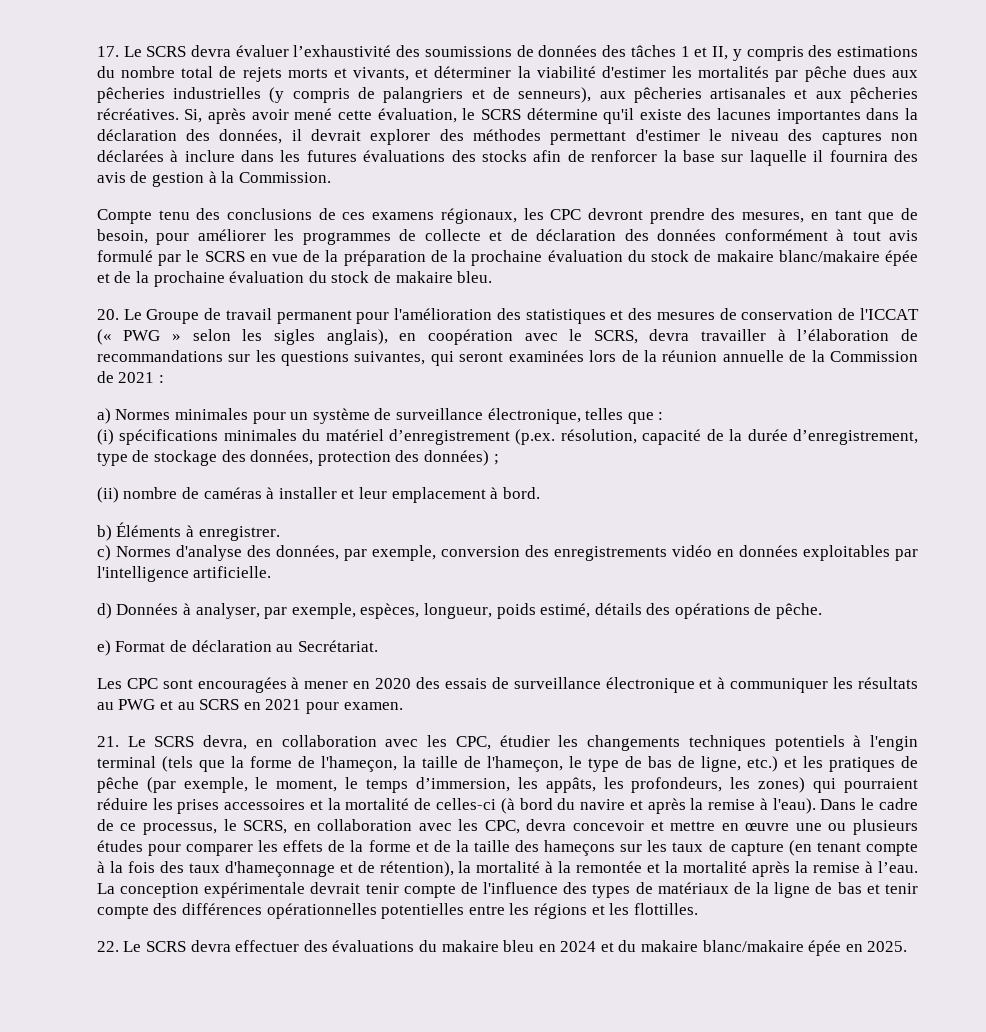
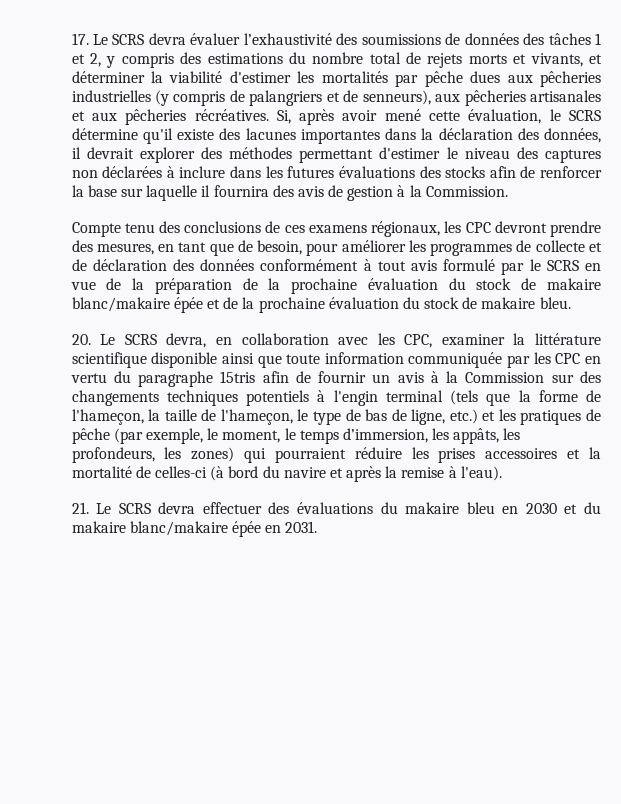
[712,46,729,60] II, -> [89,53,101,67] 2,
[146,308,919,324] [96,329,918,345] [96,350,918,366] [96,371,164,383] [96,408,664,424] [96,429,918,445] [96,450,499,466] [96,487,540,503] [96,522,280,541] [96,545,918,561] [96,566,272,582] [96,603,823,619] [96,640,378,656] [96,677,918,693] [96,699,403,714] [96,736,146,747] Groupe de travail permanent pour l'amélioration des statistiques et des mesures de conservation de l'ICCAT (« PWG » selon les sigles anglais), en coopération avec le SCRS, devra travailler à l’élaboration de recommandations sur les questions suivantes, qui seront examinées lors de la réunion annuelle de la Commission de 2021 : // a) Normes minimales pour un système de surveillance électronique, telles que : // (i) spécifications minimales du matériel d’enregistrement (p.ex. résolution, capacité de la durée d’enregistrement, type de stockage des données, protection des données) ; // (ii) nombre de caméras à installer et leur emplacement à bord. // b) Éléments à enregistrer. // c) Normes d'analyse des données, par exemple, conversion des enregistrements vidéo en données exploitables par l'intelligence artificielle. // d) Données à analyser, par exemple, espèces, longueur, poids estimé, détails des opérations de pêche. // e) Format de déclaration au Secrétariat. // Les CPC sont encouragées à mener en 2020 des essais de surveillance électronique et à communiquer les résultats au PWG et au SCRS en 2021 pour examen. // 21. Le -> (116, 339) none
[499,735,579,747] étudier les -> [441,333,601,345] [71,352,602,368] [70,371,602,387] examiner la littérature scientifique disponible ainsi que toute information communiquée par les CPC en vertu du paragraphe 15tris afin de fournir un avis à la Commission sur des
[820,798,918,810] [96,819,919,835] [96,840,919,856] [96,861,918,877] [96,882,919,898] [96,903,698,919] [96,941,119,952] Dans le cadre de ce processus, le SCRS, en collaboration avec les CPC, devra concevoir et mettre en œuvre une ou plusieurs études pour comparer les effets de la forme et de la taille des hameçons sur les taux de capture (en tenant compte à la fois des taux d'hameçonnage et de rétention), la mortalité à la remontée et la mortalité après la remise à l’eau. La conception expérimentale devrait tenir compte de l'influence des types de matériaux de la ligne de bas et tenir compte des différences opérationnelles potentielles entre les régions et les flottilles. // 22. -> [71,502,89,514] // 21.
[560,941,597,952] 2024 -> [525,503,557,514] 2030
[867,941,908,952] 2025. -> [285,521,318,533] 2031.

